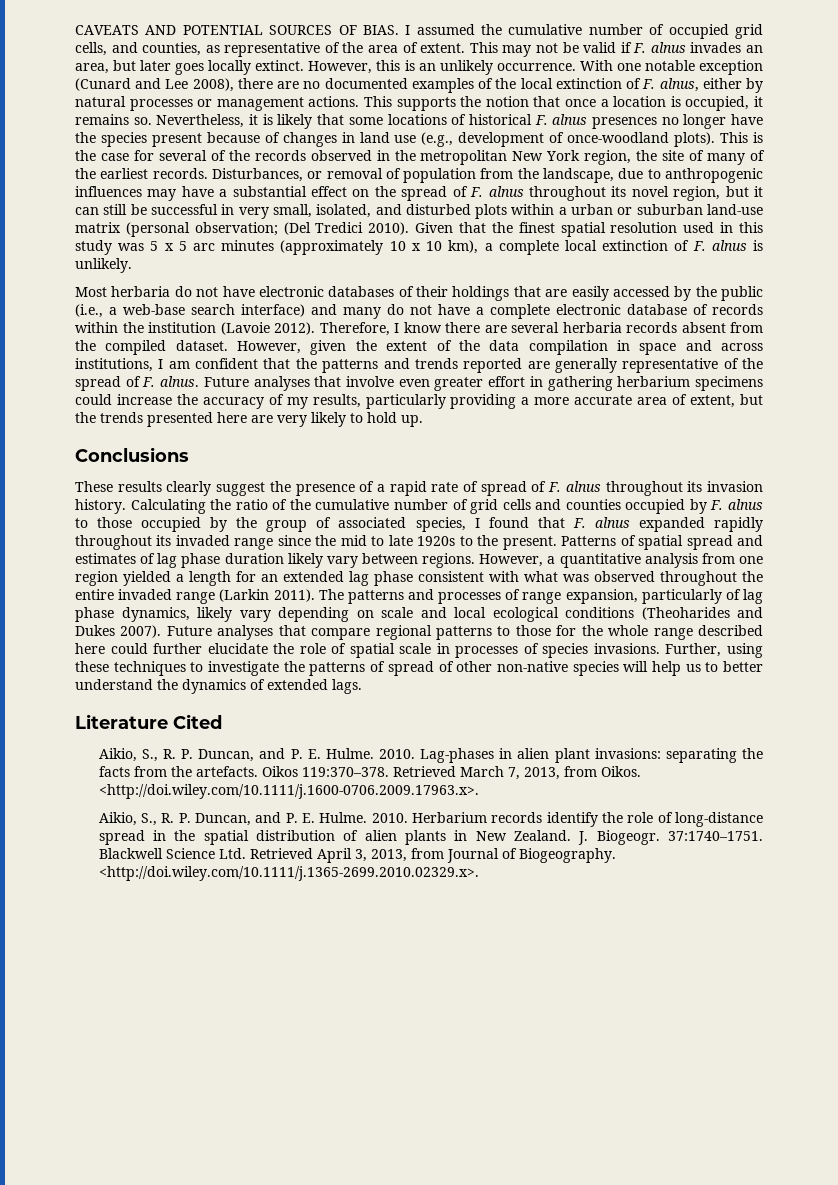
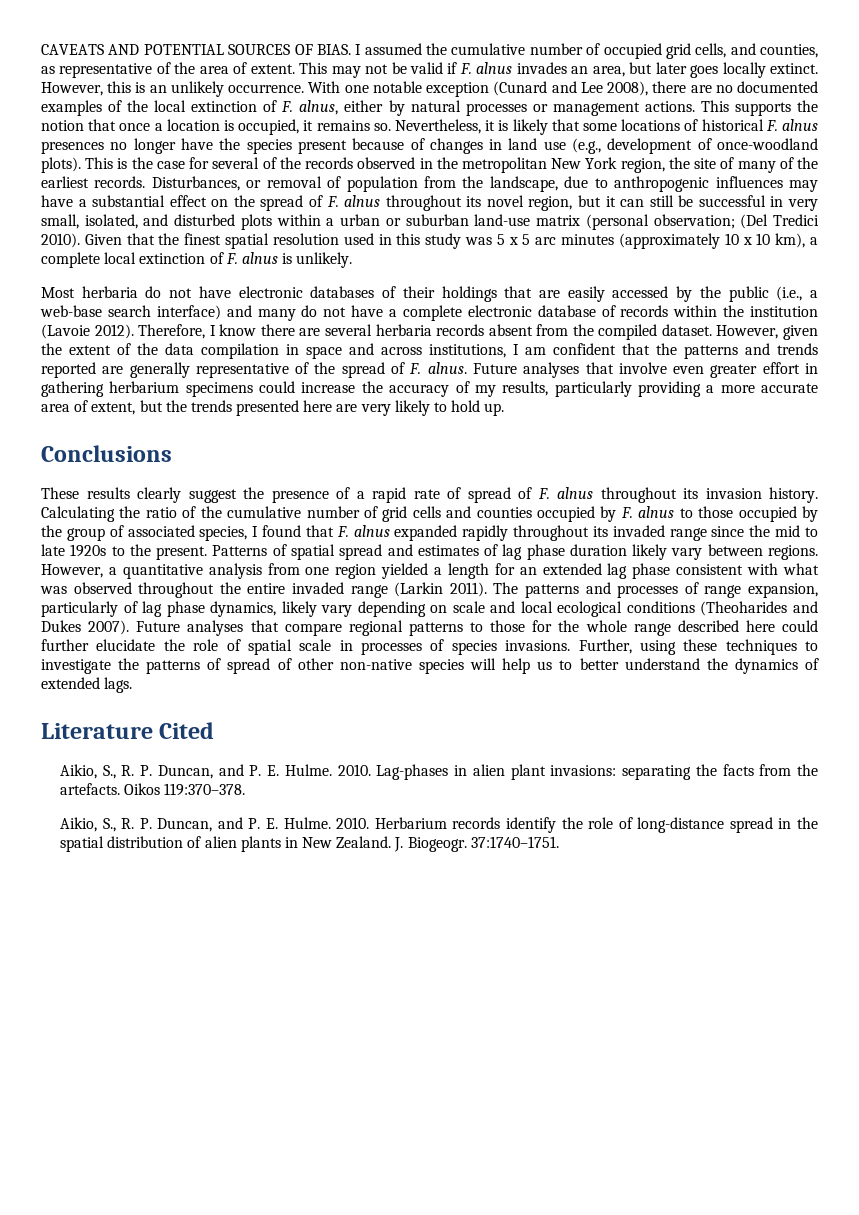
[392,766,641,780] [98,784,479,799] Retrieved March 7, 2013, from Oikos. <http://doi.wiley.com/10.1111/j.1600-0706.2009.17963.x>. -> (246, 789) none
[98,848,616,863] [98,866,479,881] Blackwell Science Ltd. Retrieved April 3, 2013, from Journal of Biogeography. <http://doi.wiley.com/10.1111/j.1365-2699.2010.02329.x>. -> (559, 842) none

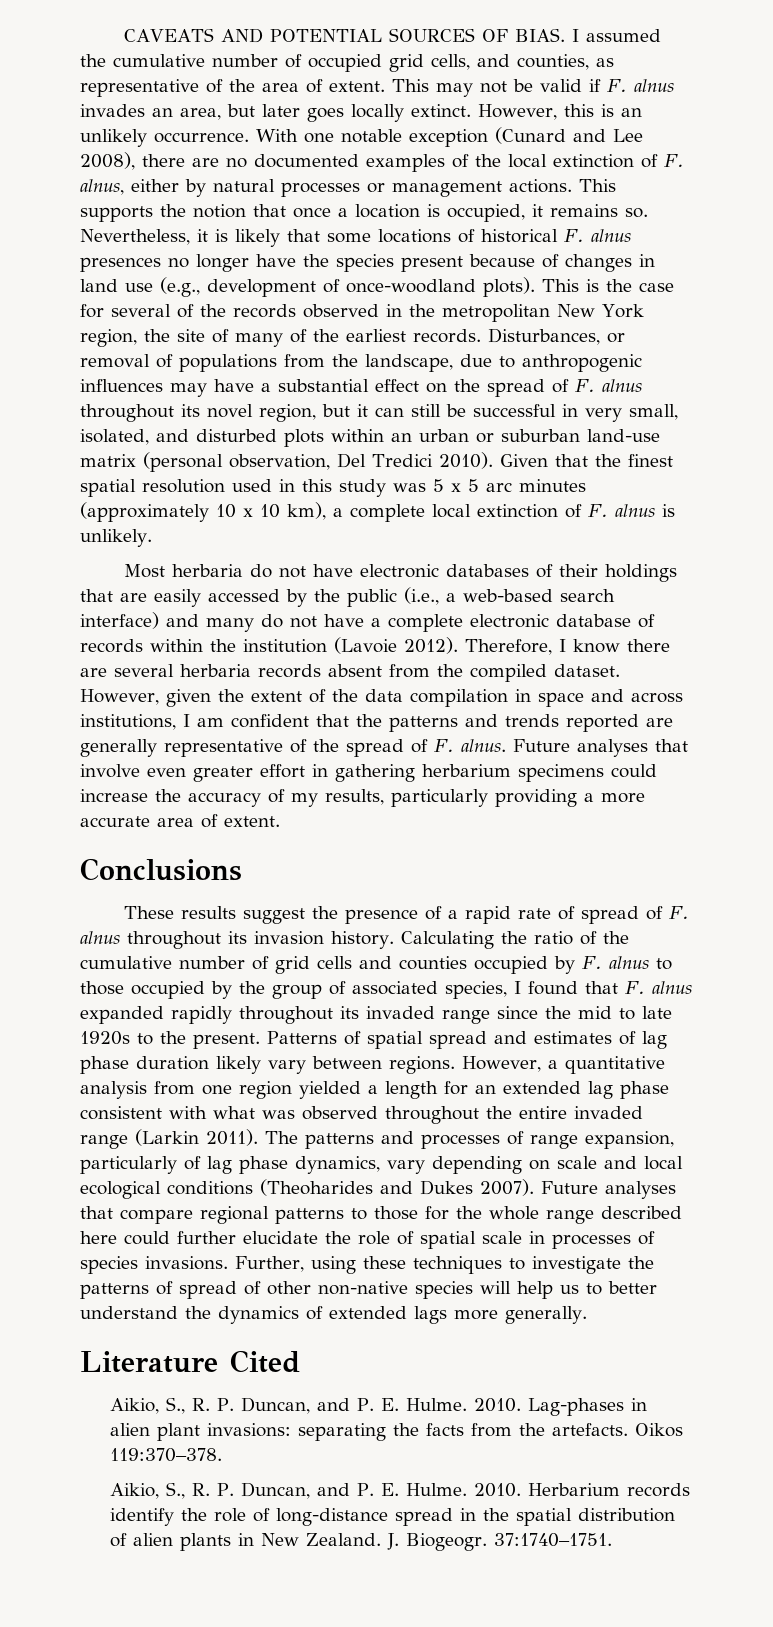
[346,176,418,192] population -> [179,354,277,372] populations
[326,218,335,226] a -> [391,433,412,442] an
[653,214,769,229] observation; (Del -> [229,453,366,470] observation, Del
[40,305,102,317] web-base -> [463,589,553,602] web-based
[91,400,505,416] extent, but the trends presented here are very likely to hold up. -> [224,816,280,827] extent.
[137,487,181,503] clearly -> (236, 912) none
[281,601,317,617] likely -> (380, 1165) none
[104,677,133,693] lags. -> [414,1306,587,1324] lags more generally.

